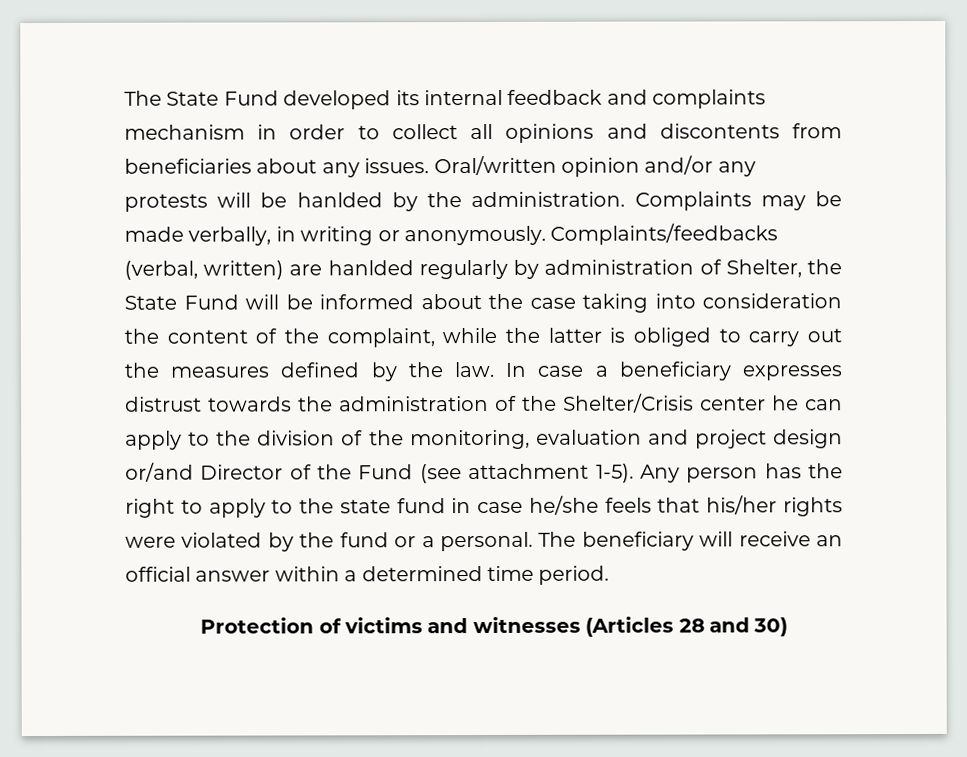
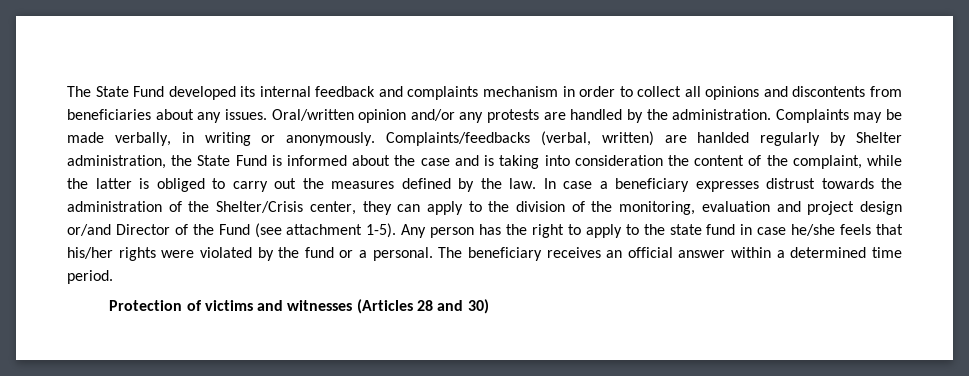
[217,192,383,208] will be hanlded -> [543,109,623,120] are handled
[544,259,802,278] administration of Shelter, -> [855,132,902,143] [67,155,166,169] Shelter administration,
[245,294,313,310] will be -> [271,155,282,166] is
(576, 303) none -> [454,155,495,166] and is
[700,395,799,411] center he -> [309,201,392,215] center, they
[699,531,811,547] will receive -> [546,247,601,258] receives

